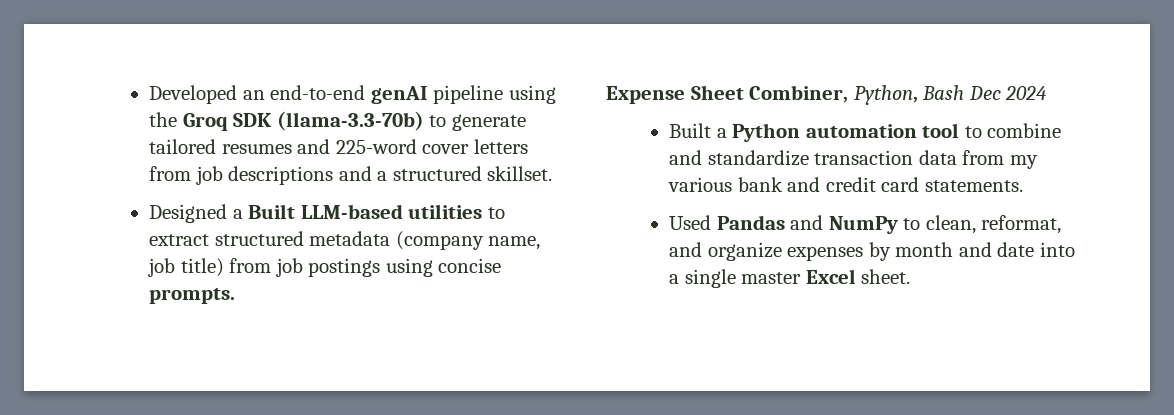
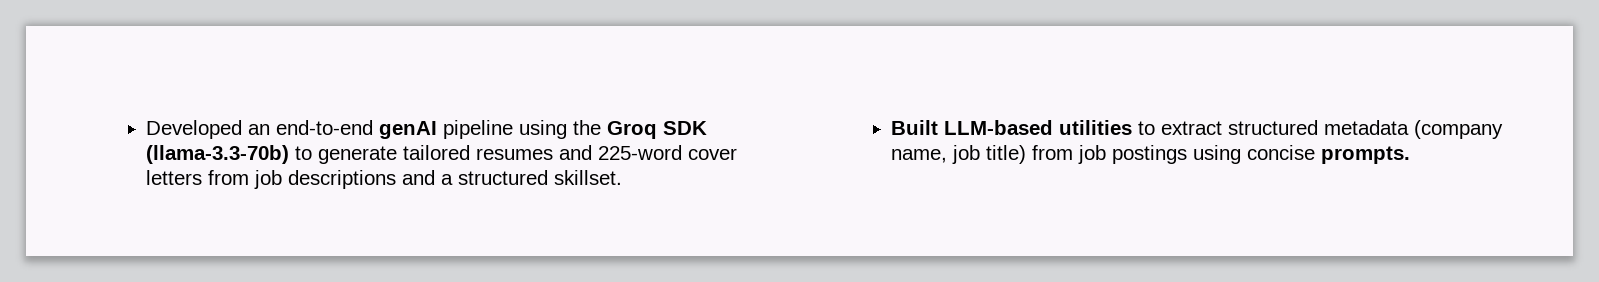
[149,204,243,223] Designed a -> (623, 177) none
[606,85,1047,105] [669,123,1062,142] [669,150,1038,169] [668,177,1023,192] [669,215,1062,234] [669,242,1076,261] [669,269,911,288] // Expense Sheet Combiner, Python, Bash Dec 2024 // Built a Python automation tool to combine and standardize transaction data from my various bank and credit card statements. // Used Pandas and NumPy to clean, reformat, and organize expenses by month and date into a single master Excel sheet. -> (1411, 155) none

